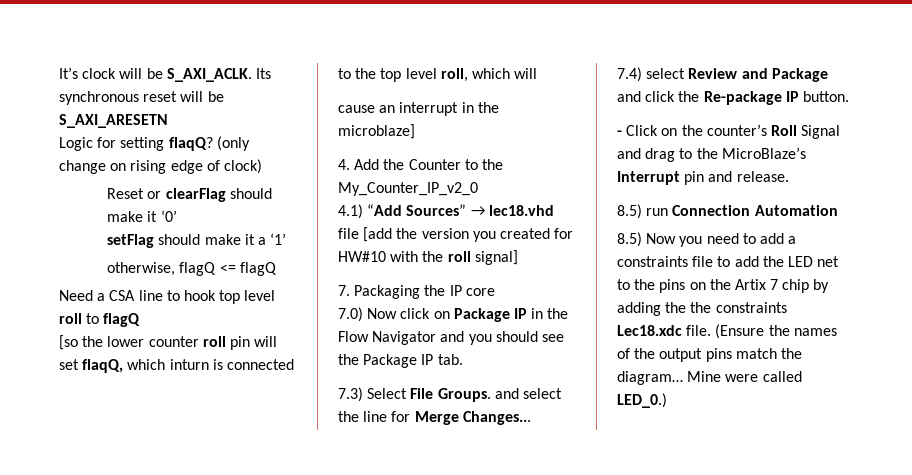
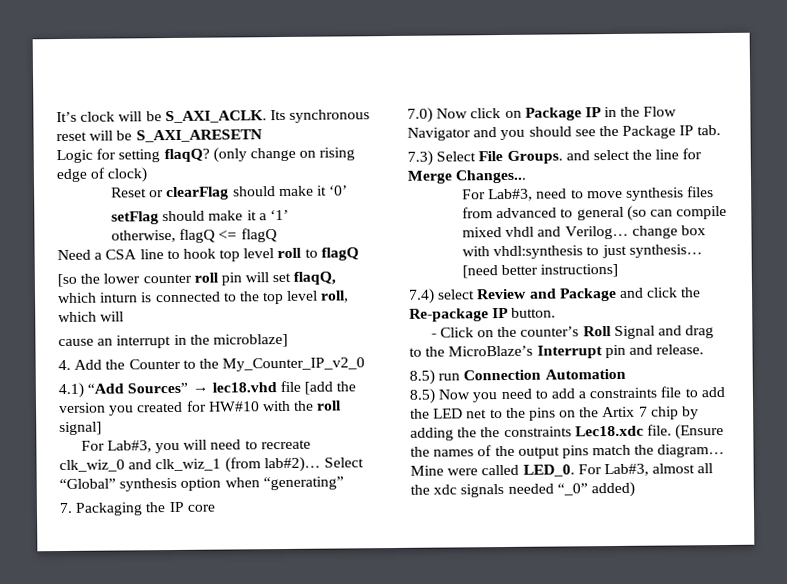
(518, 257) none -> [80,439,311,454] [59,456,364,473] [59,476,344,492] // For Lab#3, you will need to recreate clk_wiz_0 and clk_wiz_1 (from lab#2)… Select “Global” synthesis option when “generating”
(531, 418) none -> [461,186,715,202] [461,205,728,221] [461,225,706,240] [461,244,703,260] [461,263,619,279] // For Lab#3, need to move synthesis files from advanced to general (so can compile mixed vhdl and Verilog… change box with vhdl:synthesis to just synthesis… [need better instructions]
[617,393,667,408] LED_0.) -> [522,463,714,477] [410,481,635,498] LED_0. For Lab#3, almost all the xdc signals needed “_0” added)

